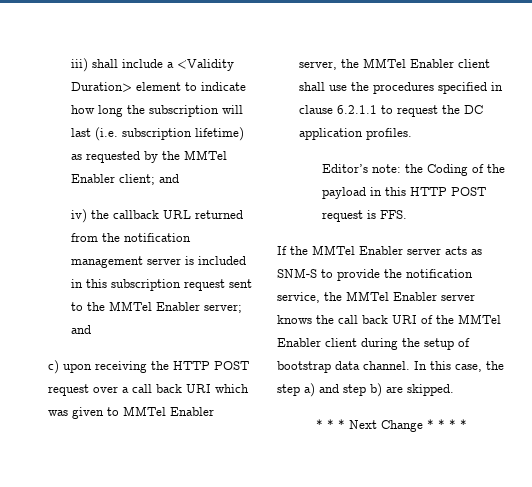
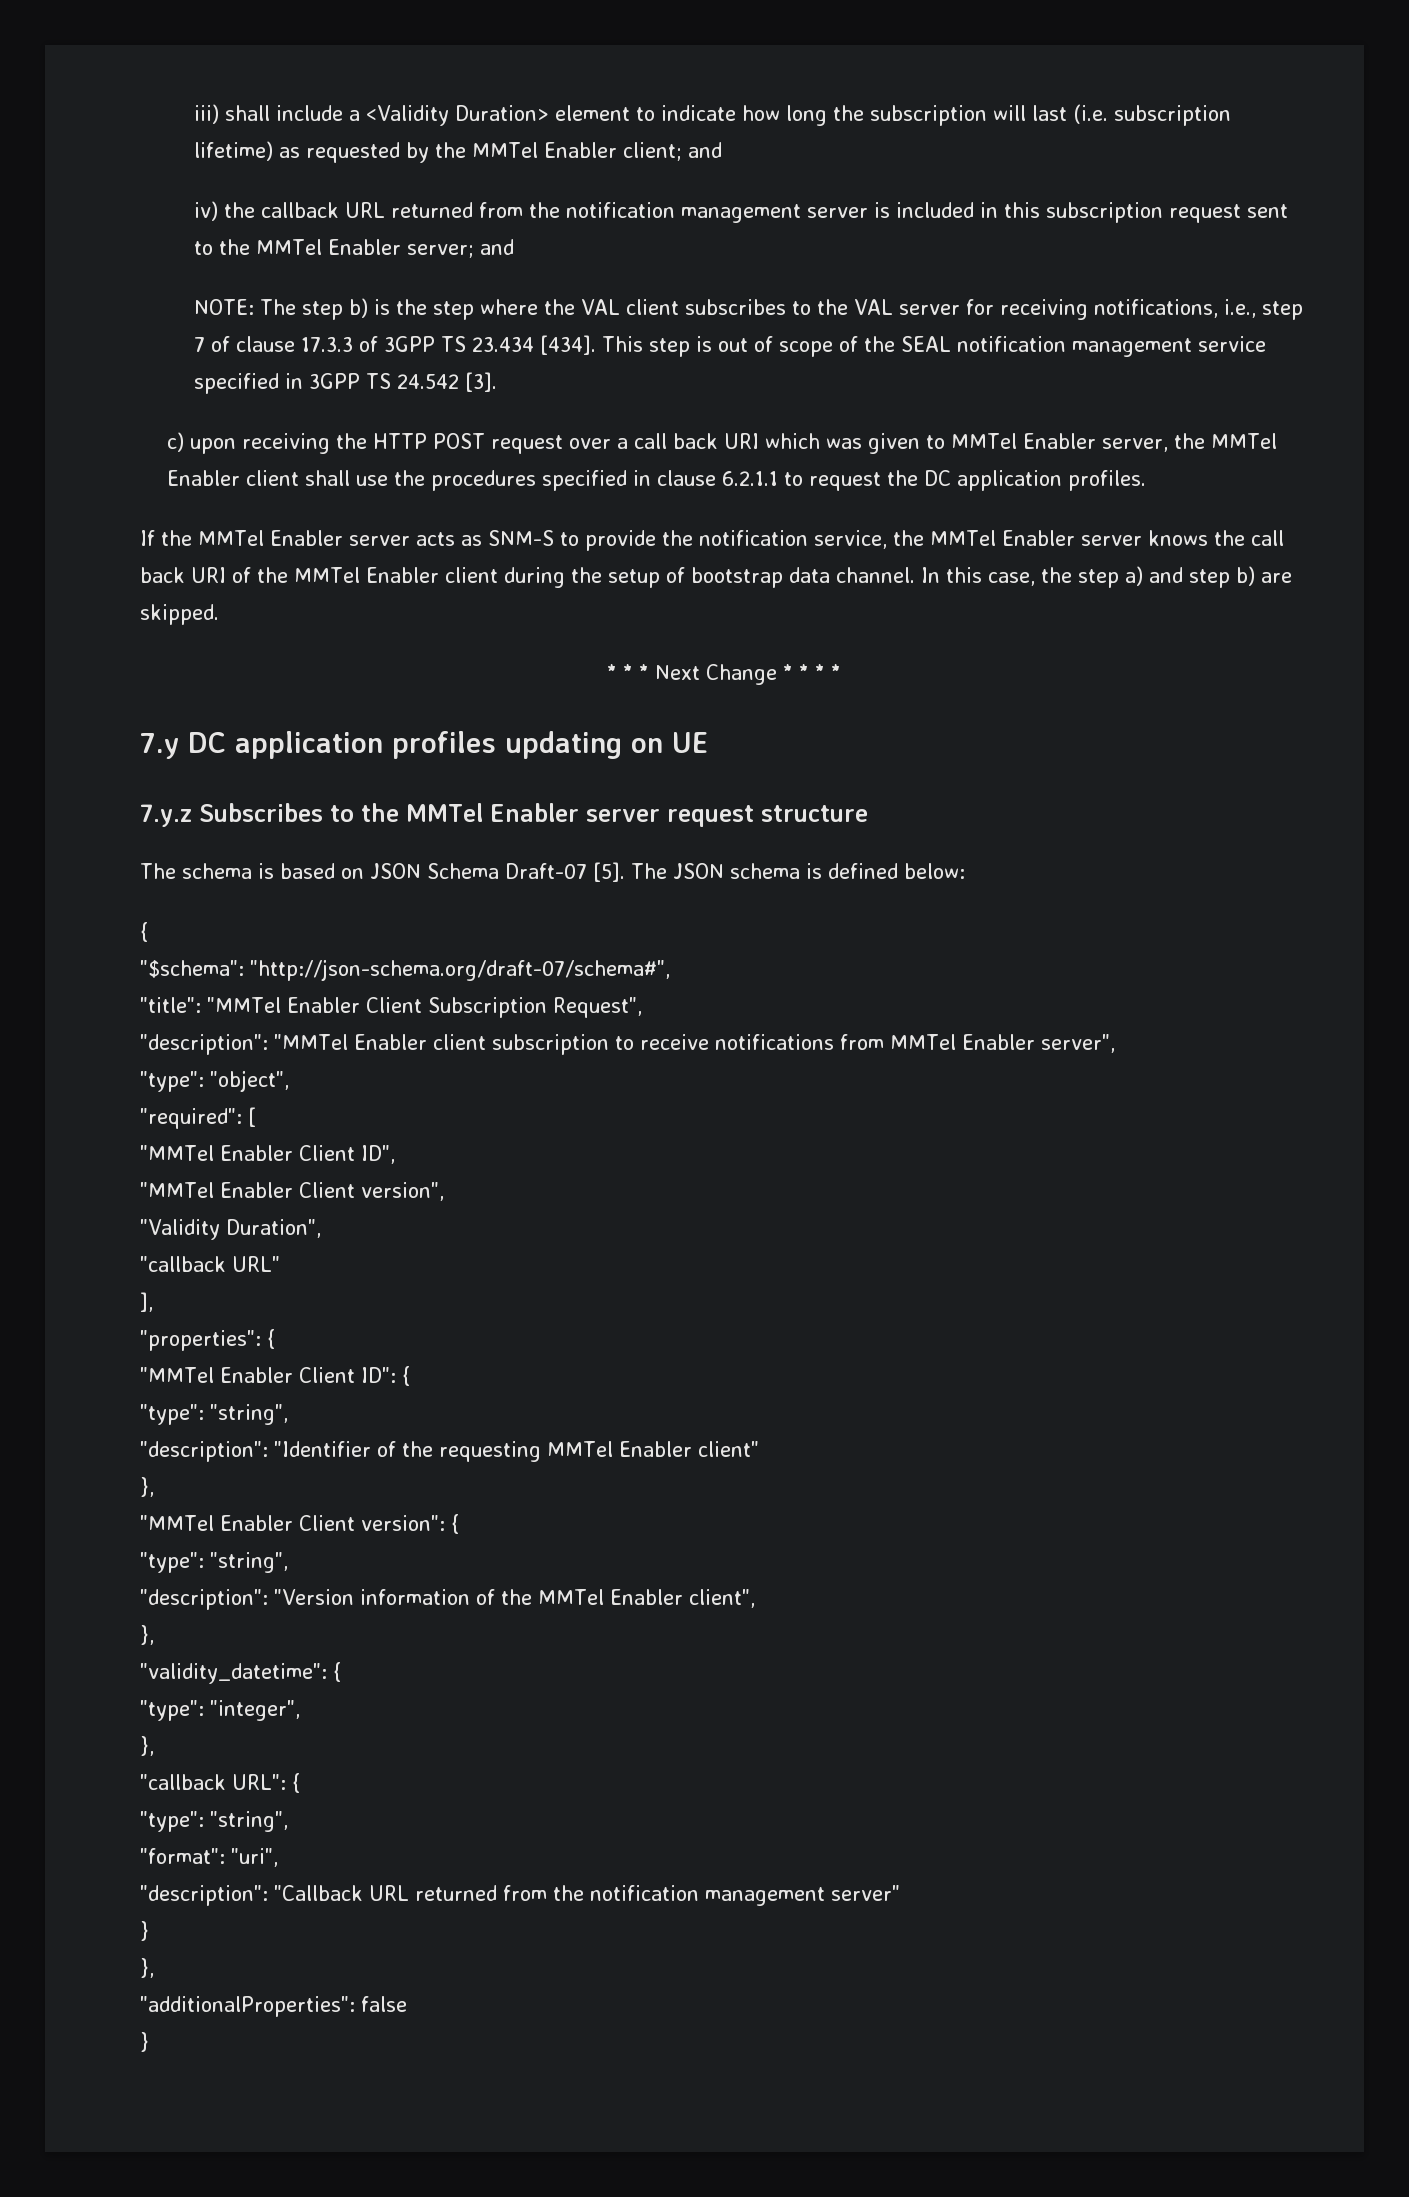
(91, 329) none -> [193,298,1303,320] [193,335,1266,357] [193,372,497,394] // NOTE: The step b) is the step where the VAL client subscribes to the VAL server for receiving notifications, i.e., step 7 of clause 17.3.3 of 3GPP TS 23.434 [434]. This step is out of scope of the SEAL notification management service specified in 3GPP TS 24.542 [3].
[321,164,505,176] [321,187,486,199] [321,210,407,222] // Editor’s note: the Coding of the payload in this HTTP POST request is FFS. -> (1146, 480) none
(467, 424) none -> [140,731,708,759] [140,803,868,827] [140,862,965,882] [140,922,148,942] [140,959,670,981] [140,997,642,1018] [140,1034,1115,1055] [140,1070,289,1092] [140,1107,256,1129] [140,1145,395,1164] [140,1182,444,1201] [140,1219,321,1240] [140,1256,280,1272] [140,1292,153,1312] [140,1329,275,1351] [140,1366,410,1386] [140,1404,288,1425] [140,1441,759,1462] [140,1477,154,1497] [140,1514,459,1534] [140,1552,288,1573] [140,1589,755,1610] [140,1625,154,1645] [140,1662,341,1684] [140,1700,300,1721] [140,1736,154,1756] [140,1773,300,1793] [140,1811,288,1832] [140,1848,278,1867] [140,1885,900,1906] [140,1921,149,1941] [140,1958,154,1978] [140,1996,407,2017] [140,2032,149,2052] // 7.y DC application profiles updating on UE // 7.y.z Subscribes to the MMTel Enabler server request structure // The schema is based on JSON Schema Draft-07 [5]. The JSON schema is defined below: // { // "$schema": "http://json-schema.org/draft-07/schema#", // "title": "MMTel Enabler Client Subscription Request", // "description": "MMTel Enabler client subscription to receive notifications from MMTel Enabler server", // "type": "object", // "required": [ // "MMTel Enabler Client ID", // "MMTel Enabler Client version", // "Validity Duration", // "callback URL" // ], // "properties": { // "MMTel Enabler Client ID": { // "type": "string", // "description": "Identifier of the requesting MMTel Enabler client" // }, // "MMTel Enabler Client version": { // "type": "string", // "description": "Version information of the MMTel Enabler client", // }, // "validity_datetime": { // "type": "integer", // }, // "callback URL": { // "type": "string", // "format": "uri", // "description": "Callback URL returned from the notification management server" // } // }, // "additionalProperties": false // }

